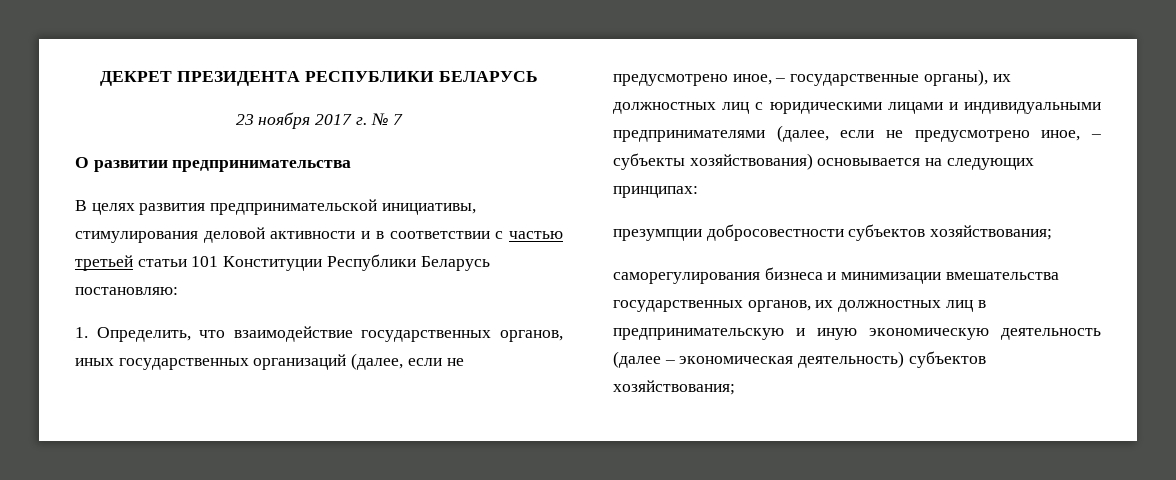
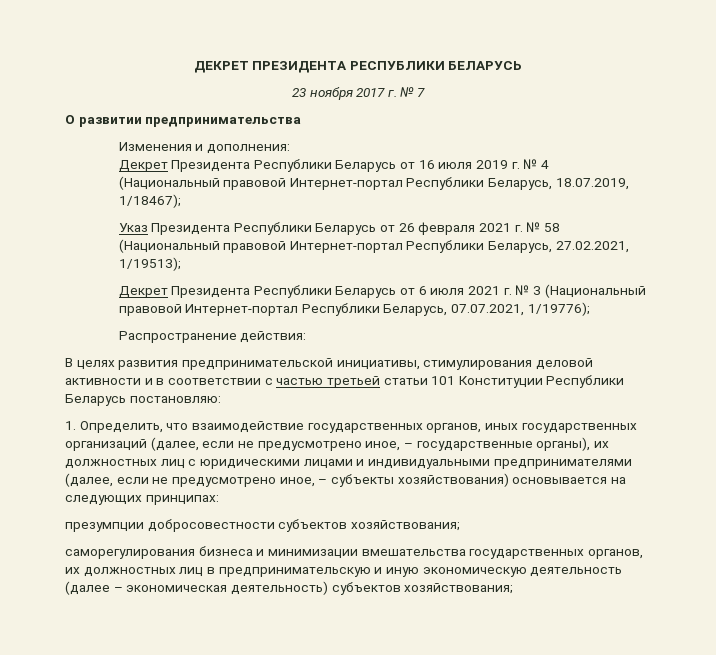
(352, 166) none -> [118,142,290,154] [118,159,549,172] [118,176,629,190] [118,194,181,208] [118,222,560,235] [118,239,629,253] [118,257,181,271] [118,284,646,298] [118,302,590,316] [118,331,307,343] // Изменения и дополнения: // Декрет Президента Республики Беларусь от 16 июля 2019 г. № 4 (Национальный правовой Интернет-портал Республики Беларусь, 18.07.2019, 1/18467); // Указ Президента Республики Беларусь от 26 февраля 2021 г. № 58 (Национальный правовой Интернет-портал Республики Беларусь, 27.02.2021, 1/19513); // Декрет Президента Республики Беларусь от 6 июля 2021 г. № 3 (Национальный правовой Интернет-портал Республики Беларусь, 07.07.2021, 1/19776); // Распространение действия:

